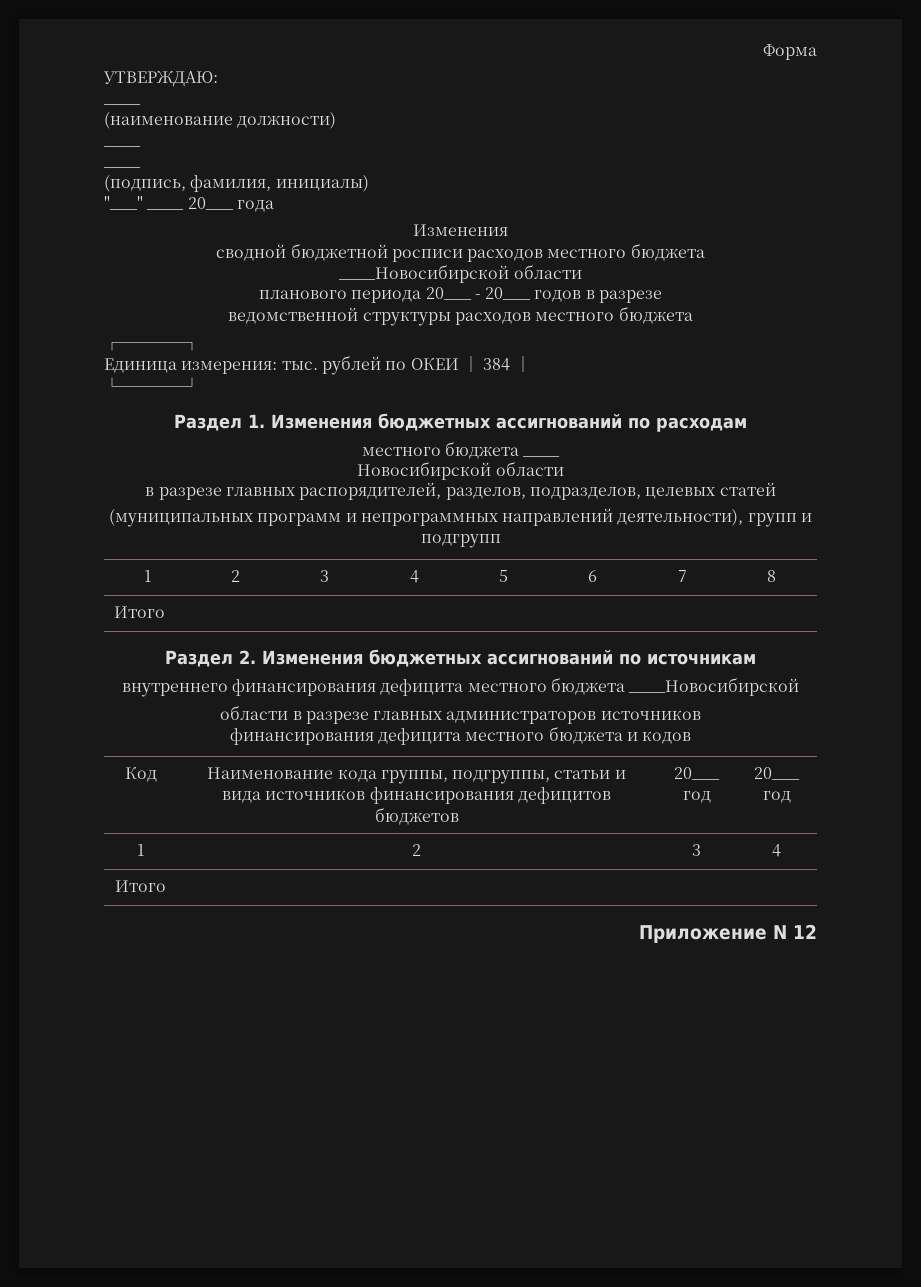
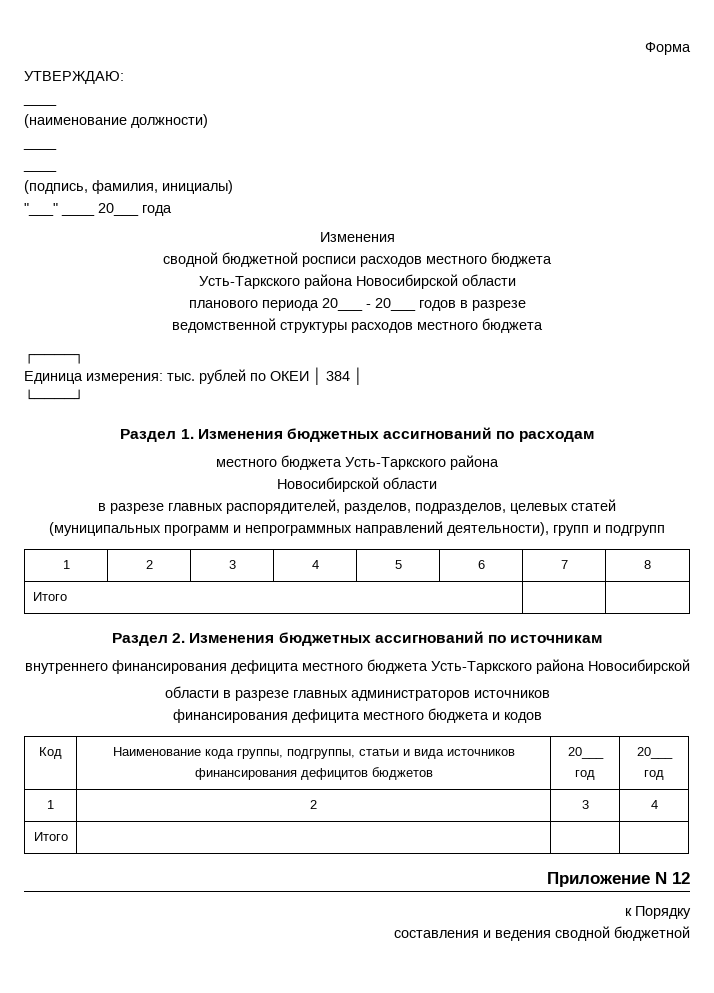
[338,264,510,283] ____Новосибирской -> [198,274,458,289] Усть-Таркского района Новосибирской
[522,456,561,457] ____ -> [345,455,499,470] Усть-Таркского района
[628,677,800,696] ____Новосибирской -> [430,659,690,674] Усть-Таркского района Новосибирской
(817, 931) none -> [625,906,691,919] [394,926,690,941] // к Порядку // составления и ведения сводной бюджетной

